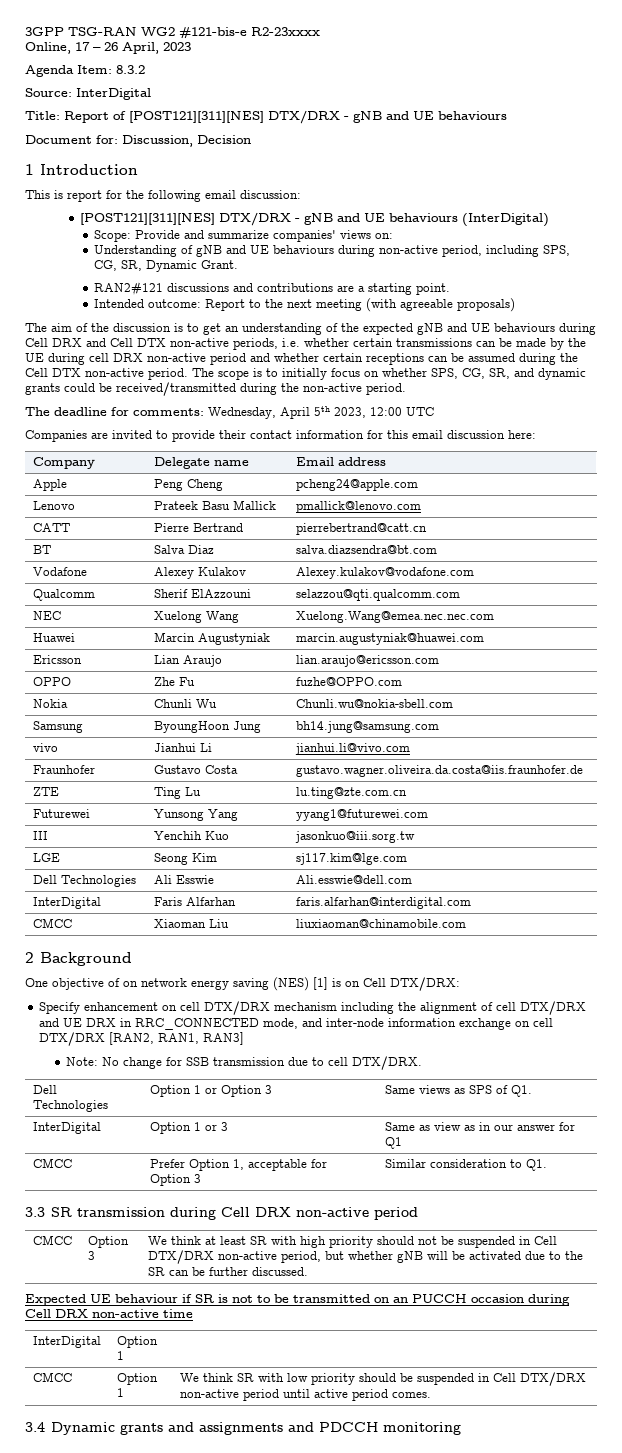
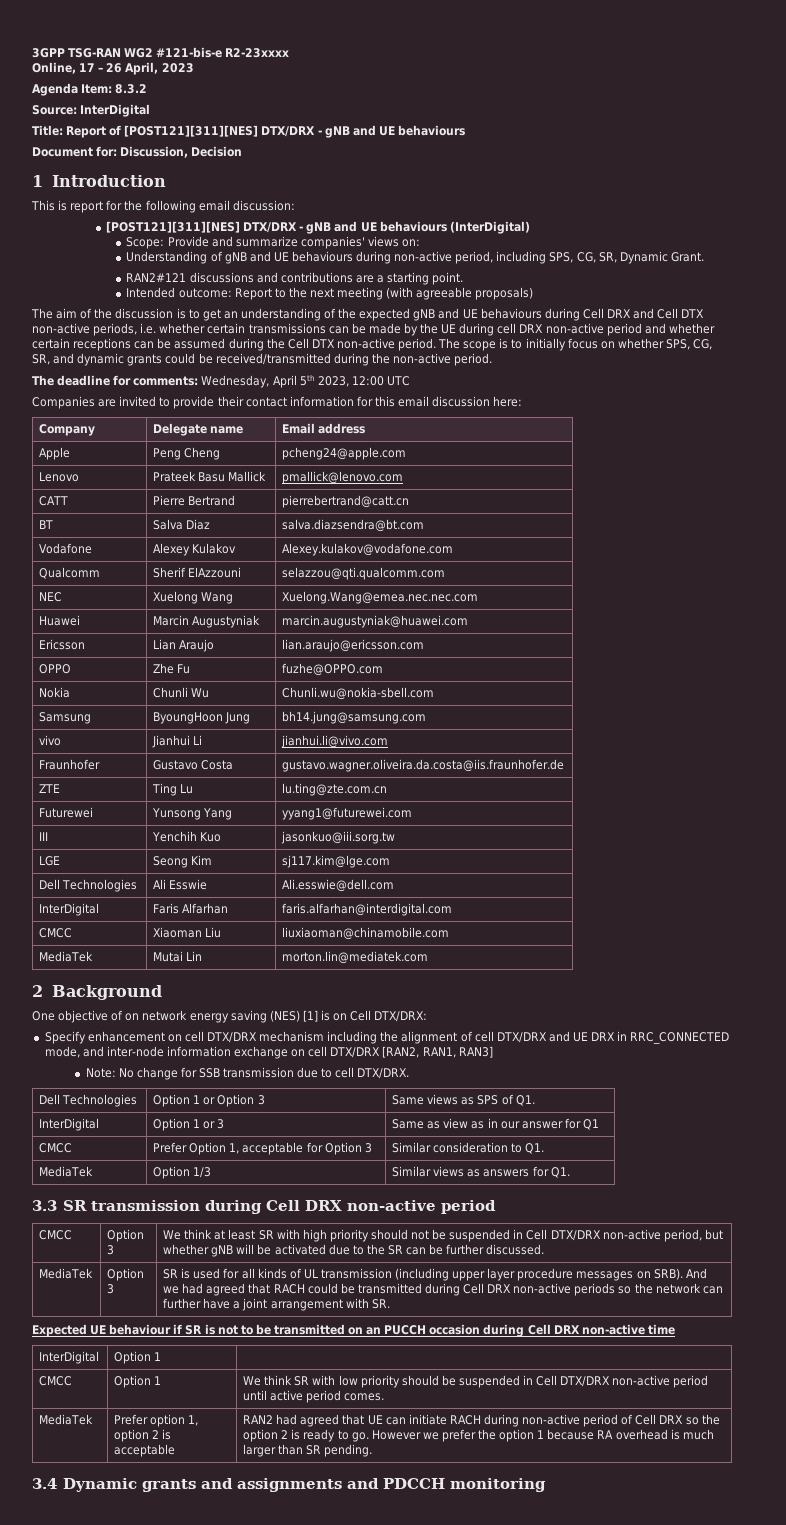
(466, 923) none -> [39,951,94,962] [153,951,203,962] [282,951,429,964] // MediaTek | Mutai Lin | morton.lin@mediatek.com
(547, 1165) none -> [39,1166,94,1177] [153,1166,212,1179] [392,1166,570,1178] // MediaTek | Option 1/3 | Similar views as answers for Q1.
(308, 1271) none -> [39,1268,94,1279] [107,1268,145,1281] [107,1284,115,1294] [163,1268,707,1281] [163,1283,723,1296] [163,1298,390,1311] // MediaTek | Option 3 | SR is used for all kinds of UL transmission (including upper layer procedure messages on SRB). And we had agreed that RACH could be transmitted during Cell DRX non-active periods so the network can further have a joint arrangement with SR.
(431, 1395) none -> [39,1414,94,1425] [114,1414,199,1427] [114,1429,172,1442] [114,1444,176,1457] [243,1414,720,1427] [243,1429,714,1442] [243,1444,373,1457] // MediaTek | Prefer option 1, option 2 is acceptable | RAN2 had agreed that UE can initiate RACH during non-active period of Cell DRX so the option 2 is ready to go. However we prefer the option 1 because RA overhead is much larger than SR pending.

